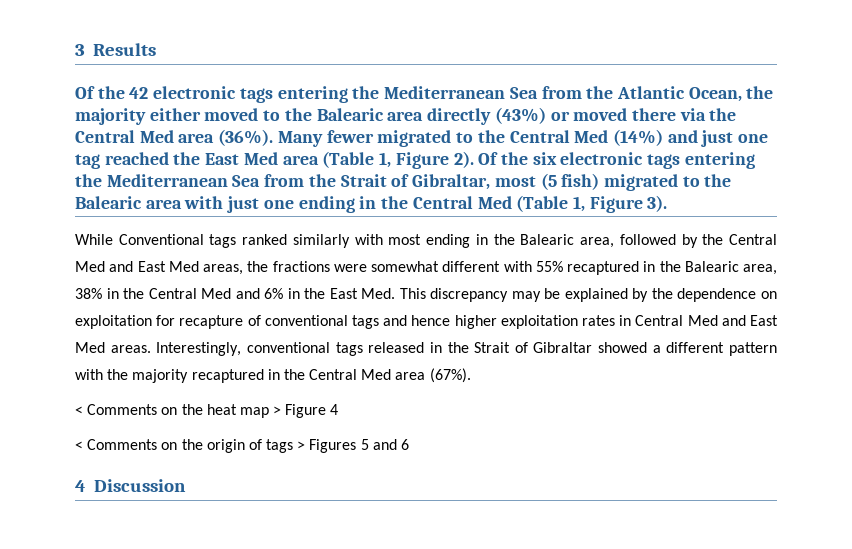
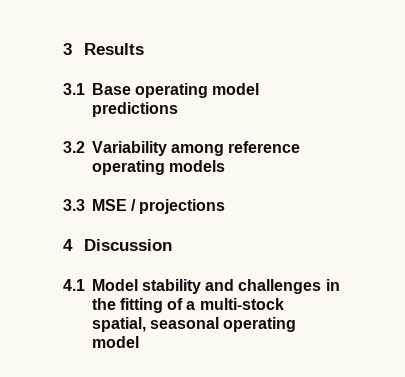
[75,86,774,103] [75,107,737,125] [75,129,769,147] [75,151,755,169] [75,173,732,191] [75,195,668,213] [75,234,778,248] [75,261,777,275] [75,288,777,302] [75,315,779,329] [75,342,777,356] [75,368,471,383] [75,404,339,418] [75,439,410,453] [75,479,186,492] Of the 42 electronic tags entering the Mediterranean Sea from the Atlantic Ocean, the majority either moved to the Balearic area directly (43%) or moved there via the Central Med area (36%). Many fewer migrated to the Central Med (14%) and just one tag reached the East Med area (Table 1, Figure 2). Of the six electronic tags entering the Mediterranean Sea from the Strait of Gibraltar, most (5 fish) migrated to the Balearic area with just one ending in the Central Med (Table 1, Figure 3). // While Conventional tags ranked similarly with most ending in the Balearic area, followed by the Central Med and East Med areas, the fractions were somewhat different with 55% recaptured in the Balearic area, 38% in the Central Med and 6% in the East Med. This discrepancy may be explained by the dependence on exploitation for recapture of conventional tags and hence higher exploitation rates in Central Med and East Med areas. Interestingly, conventional tags released in the Strait of Gibraltar showed a different pattern with the majority recaptured in the Central Med area (67%). // < Comments on the heat map > Figure 4 // < Comments on the origin of tags > Figures 5 and 6 // 4 Discussion -> [63,83,260,98] [91,102,178,117] [63,141,301,156] [91,160,225,175] [63,199,226,214] [63,239,172,251] [63,279,340,294] [91,298,284,313] [91,317,297,332] [91,336,139,348] 3.1 Base operating model predictions // 3.2 Variability among reference operating models // 3.3 MSE / projections // 4 Discussion // 4.1 Model stability and challenges in the fitting of a multi-stock spatial, seasonal operating model

